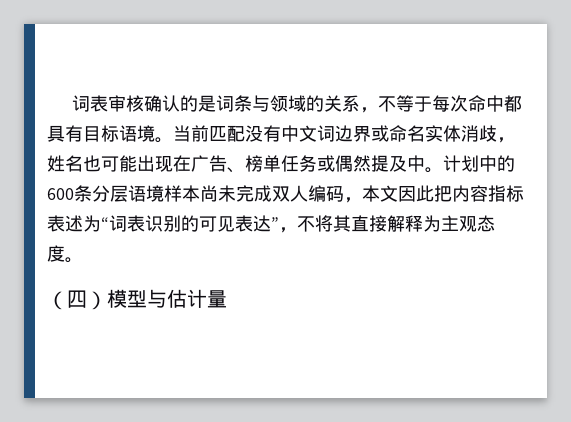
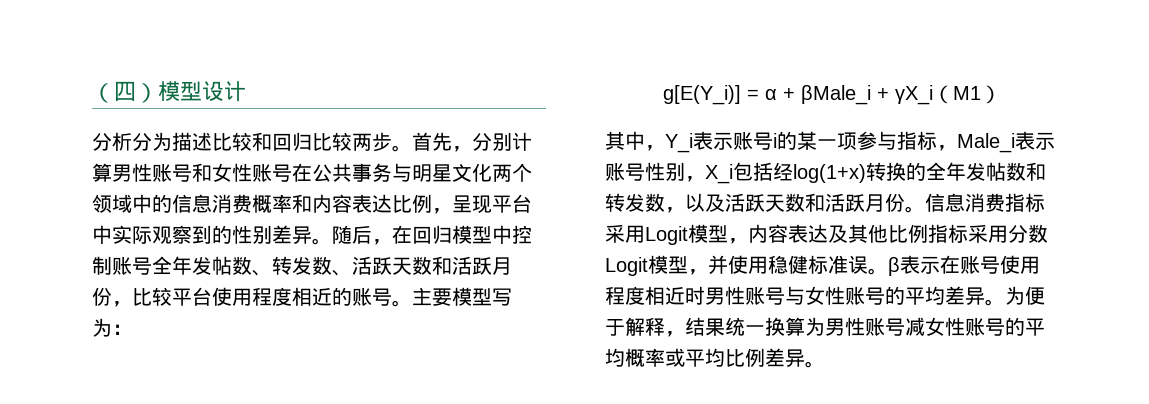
[71,95,522,113] [47,125,515,143] [47,155,515,173] [47,185,524,203] [47,215,495,233] [47,245,83,263] [47,289,227,310] 词表审核确认的是词条与领域的关系，不等于每次命中都具有目标语境。当前匹配没有中文词边界或命名实体消歧，姓名也可能出现在广告、榜单任务或偶然提及中。计划中的600条分层语境样本尚未完成双人编码，本文因此把内容指标表述为“词表识别的可见表达”，不将其直接解释为主观态度。 // （四）模型与估计量 -> [92,81,246,103] [92,132,532,152] [92,163,532,182] [92,194,532,214] [92,225,532,245] [92,256,512,276] [92,287,512,307] [92,318,132,337] [663,85,1001,105] [605,131,1055,153] [605,162,1046,184] [605,193,1045,213] [605,224,1048,245] [605,255,1040,276] [605,286,1045,306] [605,317,1045,337] [605,348,825,368] （四）模型设计 // 分析分为描述比较和回归比较两步。首先，分别计算男性账号和女性账号在公共事务与明星文化两个领域中的信息消费概率和内容表达比例，呈现平台中实际观察到的性别差异。随后，在回归模型中控制账号全年发帖数、转发数、活跃天数和活跃月份，比较平台使用程度相近的账号。主要模型写为： // g[E(Y_i)] = α + βMale_i + γX_i（M1） // 其中，Y_i表示账号i的某一项参与指标，Male_i表示账号性别，X_i包括经log(1+x)转换的全年发帖数和转发数，以及活跃天数和活跃月份。信息消费指标采用Logit模型，内容表达及其他比例指标采用分数Logit模型，并使用稳健标准误。β表示在账号使用程度相近时男性账号与女性账号的平均差异。为便于解释，结果统一换算为男性账号减女性账号的平均概率或平均比例差异。

